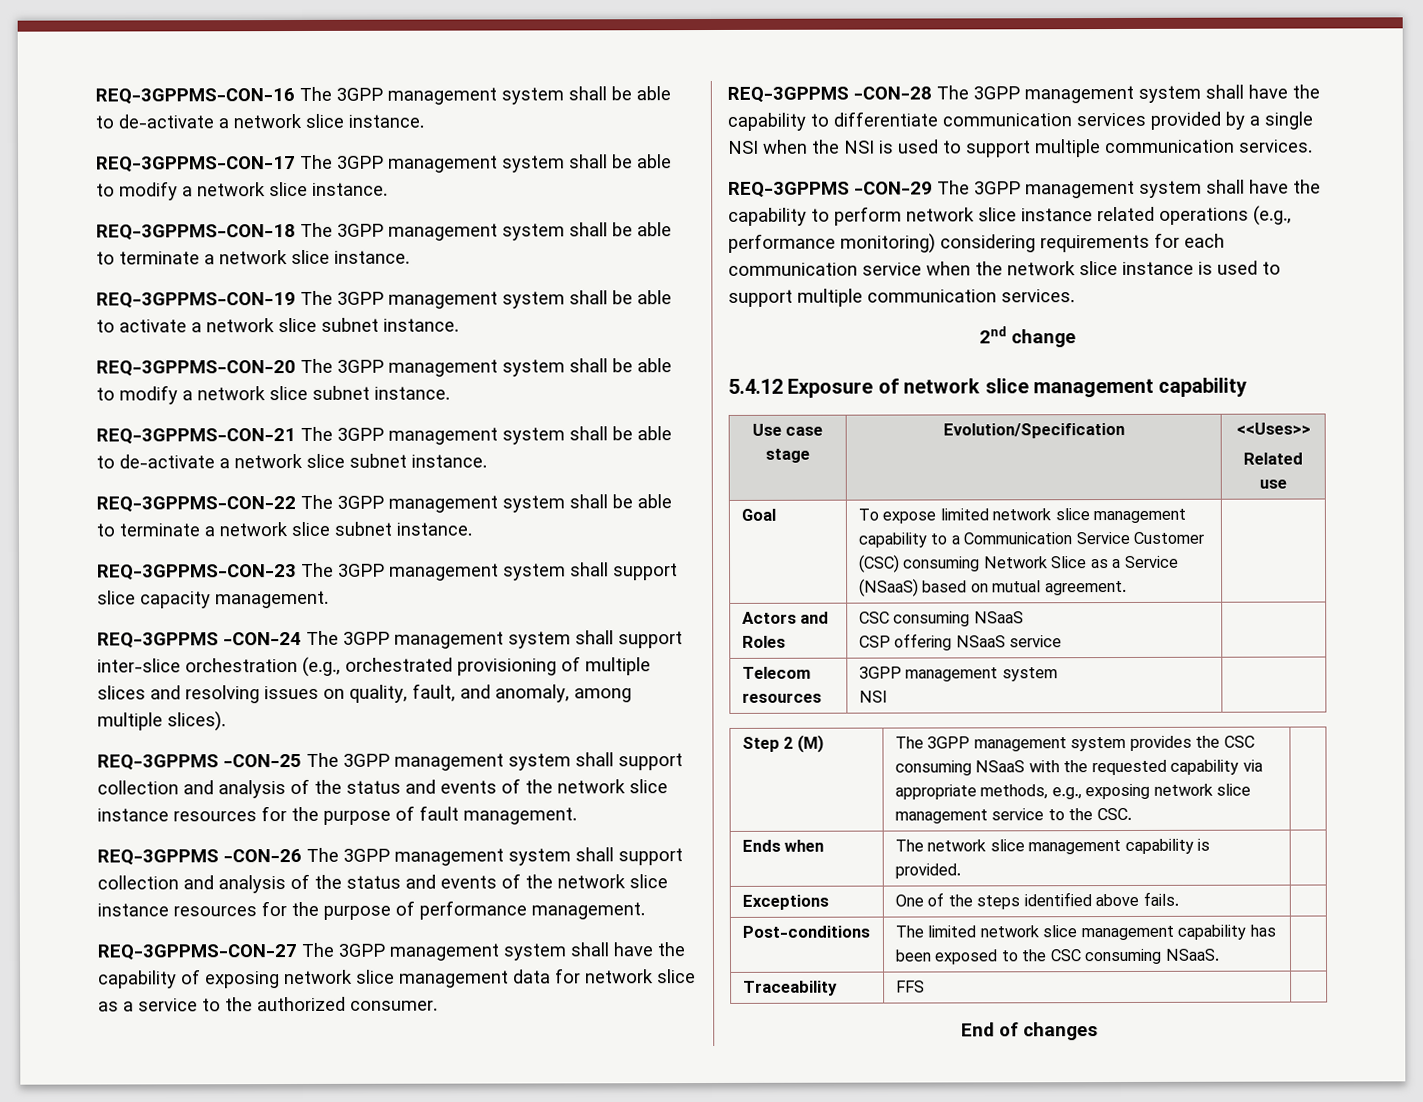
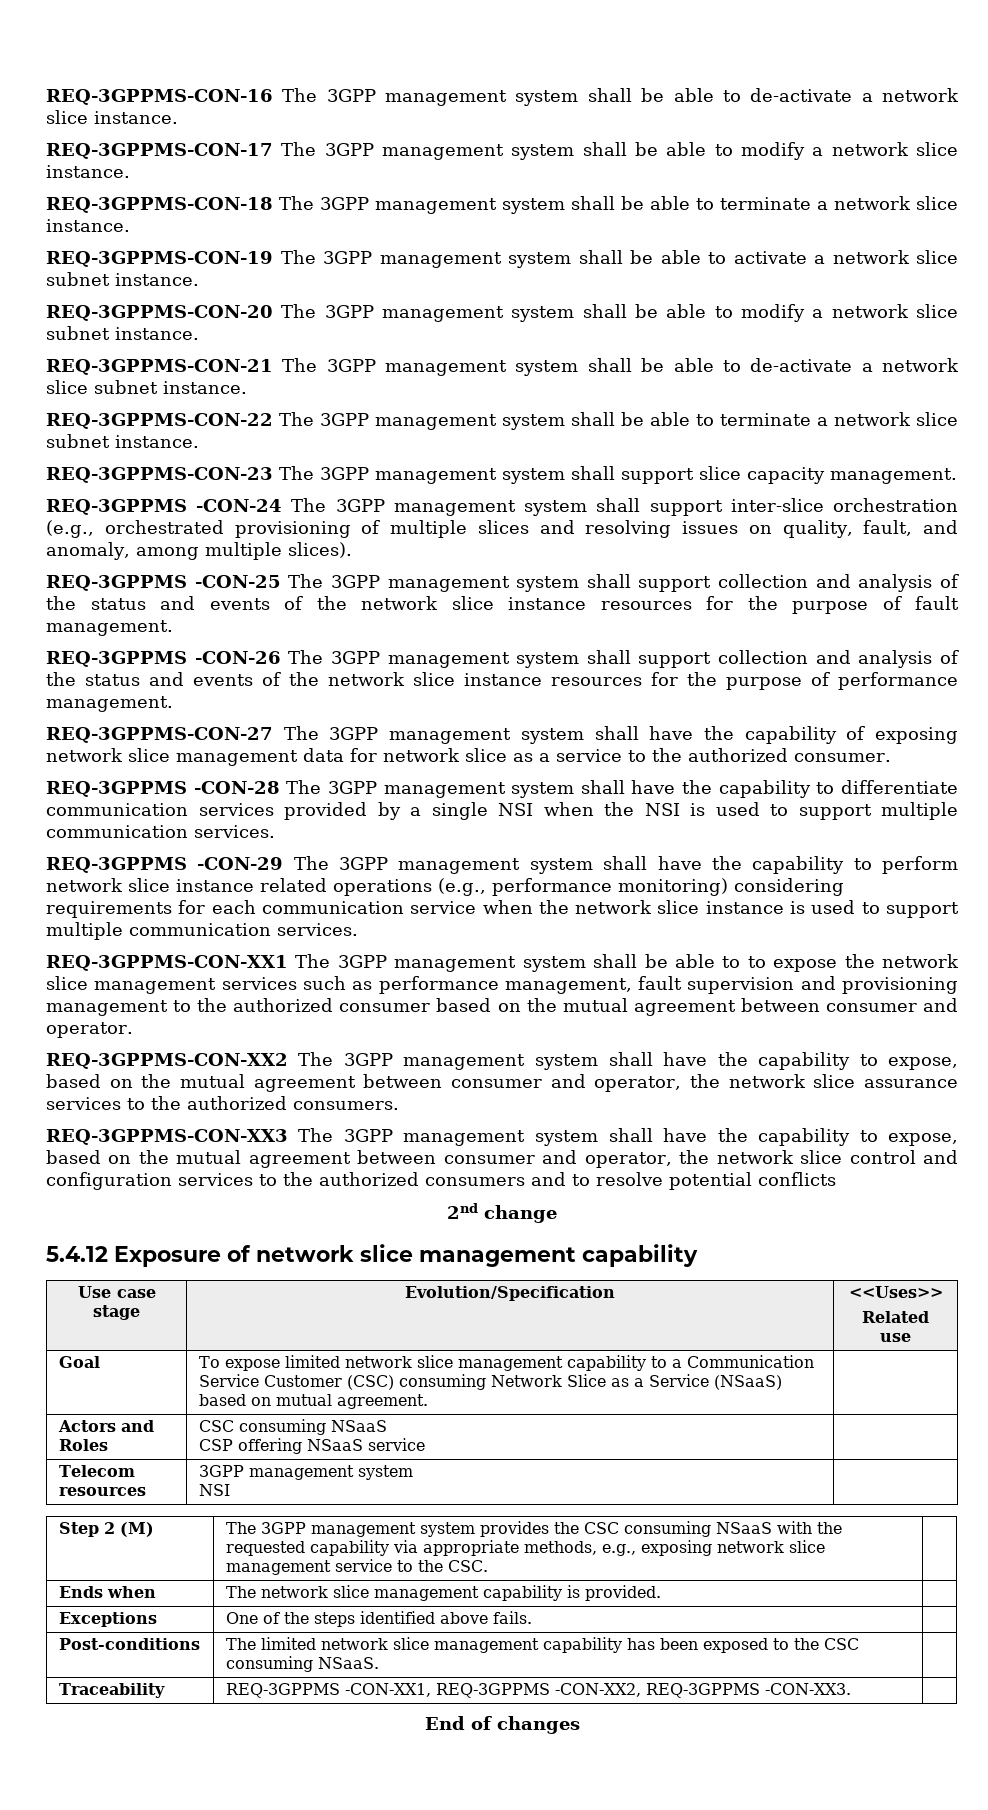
(1075, 296) none -> [46,954,959,972] [46,976,958,994] [46,998,959,1016] [46,1022,133,1038] [46,1052,958,1070] [46,1074,958,1092] [46,1096,399,1110] [46,1128,958,1146] [46,1150,958,1168] [46,1172,836,1190] // REQ-3GPPMS-CON-XX1 The 3GPP management system shall be able to to expose the network slice management services such as performance management, fault supervision and provisioning management to the authorized consumer based on the mutual agreement between consumer and operator. // REQ-3GPPMS-CON-XX2 The 3GPP management system shall have the capability to expose, based on the mutual agreement between consumer and operator, the network slice assurance services to the authorized consumers. // REQ-3GPPMS-CON-XX3 The 3GPP management system shall have the capability to expose, based on the mutual agreement between consumer and operator, the network slice control and configuration services to the authorized consumers and to resolve potential conflicts
[895,980,925,993] FFS -> [225,1683,851,1698] REQ-3GPPMS -CON-XX1, REQ-3GPPMS -CON-XX2, REQ-3GPPMS -CON-XX3.

